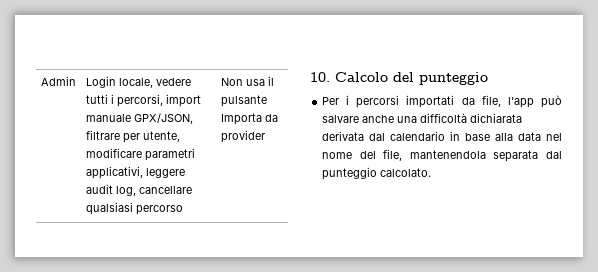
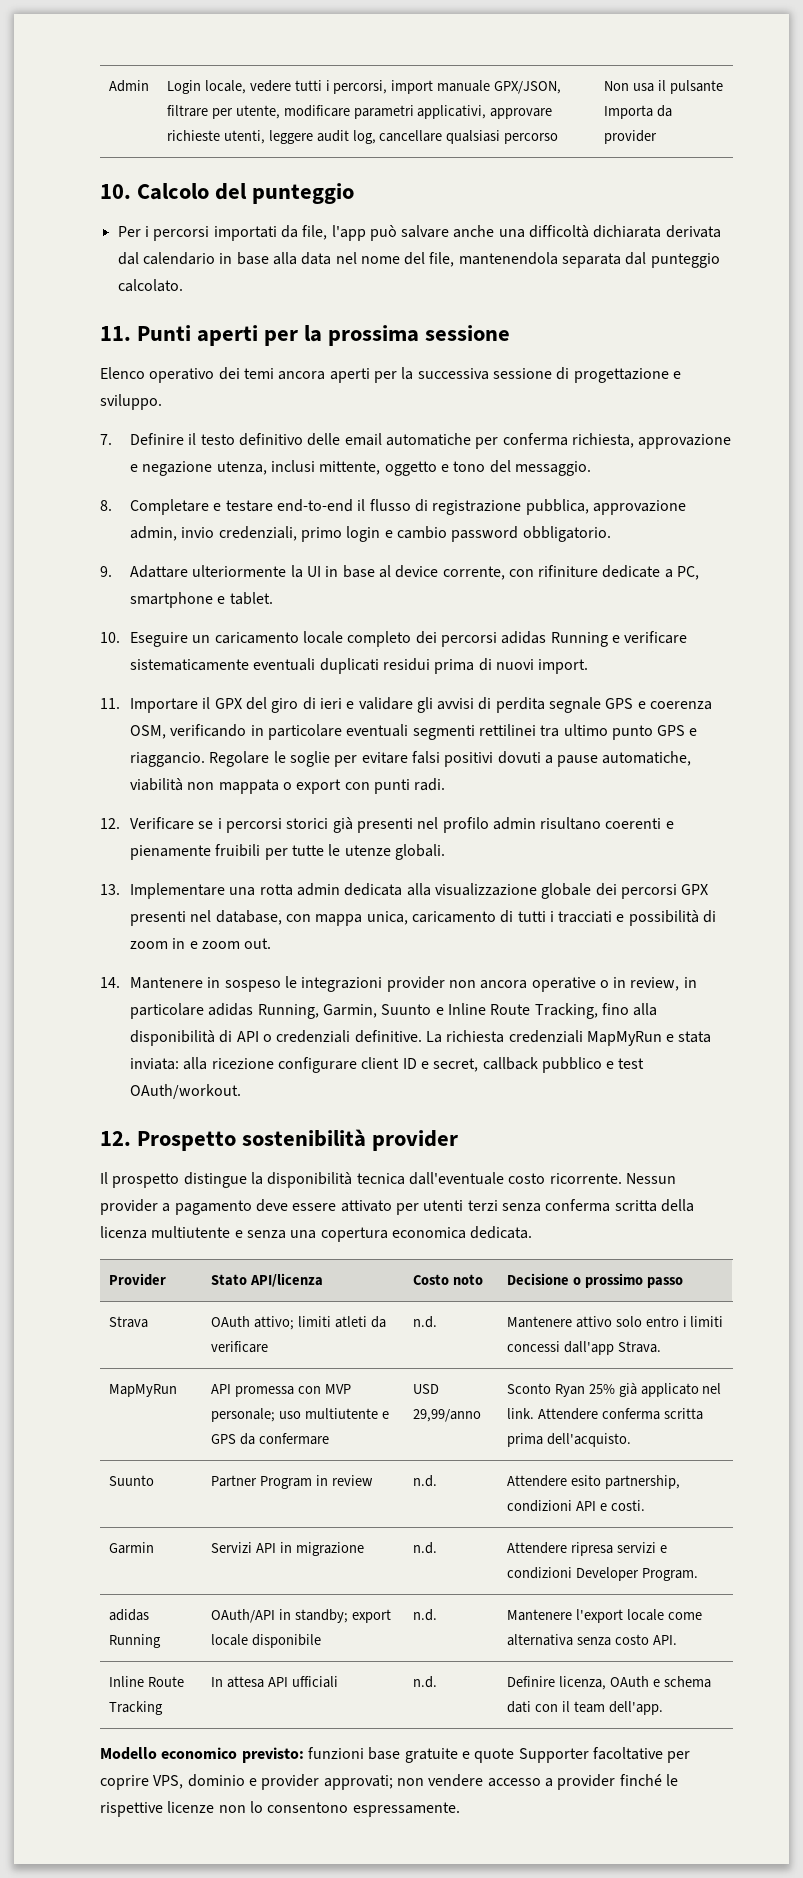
(143, 172) none -> [490,108,553,119] [166,130,265,144] approvare richieste utenti,
(432, 172) none -> [100,325,511,346] [100,367,681,383] [100,394,162,410] [100,433,732,449] [129,460,591,476] [100,499,686,515] [129,526,611,542] [100,565,700,580] [129,592,273,608] [100,631,688,647] [129,658,589,674] [100,697,713,713] [129,724,698,740] [129,751,692,767] [129,778,446,794] [100,817,674,833] [129,844,445,860] [100,883,709,899] [129,910,717,926] [129,938,272,949] [100,976,697,992] [129,1003,658,1019] [129,1030,712,1046] [129,1057,645,1073] [129,1084,241,1099] [100,1129,459,1151] [100,1172,676,1188] [100,1199,694,1215] [100,1226,533,1242] [108,1273,166,1286] [210,1273,323,1287] [412,1274,483,1285] [506,1273,683,1288] [108,1316,148,1328] [210,1316,386,1330] [210,1341,268,1353] [412,1316,437,1328] [506,1316,724,1328] [506,1341,661,1355] [108,1384,177,1397] [210,1384,351,1397] [210,1408,389,1422] [210,1433,329,1445] [412,1384,439,1394] [412,1409,481,1422] [506,1382,722,1397] [506,1408,703,1420] [506,1433,631,1447] [108,1475,154,1486] [210,1475,373,1489] [412,1475,437,1487] [506,1475,680,1489] [506,1500,645,1512] [108,1542,154,1554] [210,1542,364,1556] [412,1542,437,1554] [506,1542,667,1556] [506,1567,698,1581] [108,1609,149,1621] [108,1634,161,1648] [210,1609,391,1623] [210,1634,321,1648] [412,1609,437,1621] [506,1609,702,1623] [506,1634,677,1646] [108,1676,184,1687] [108,1701,163,1715] [210,1676,338,1688] [412,1676,437,1688] [506,1676,711,1690] [506,1701,663,1715] [100,1747,691,1763] [100,1774,678,1790] [100,1801,460,1817] // 11. Punti aperti per la prossima sessione // Elenco operativo dei temi ancora aperti per la successiva sessione di progettazione e sviluppo. // 7. Definire il testo definitivo delle email automatiche per conferma richiesta, approvazione e negazione utenza, inclusi mittente, oggetto e tono del messaggio. // 8. Completare e testare end-to-end il flusso di registrazione pubblica, approvazione admin, invio credenziali, primo login e cambio password obbligatorio. // 9. Adattare ulteriormente la UI in base al device corrente, con rifiniture dedicate a PC, smartphone e tablet. // 10. Eseguire un caricamento locale completo dei percorsi adidas Running e verificare sistematicamente eventuali duplicati residui prima di nuovi import. // 11. Importare il GPX del giro di ieri e validare gli avvisi di perdita segnale GPS e coerenza OSM, verificando in particolare eventuali segmenti rettilinei tra ultimo punto GPS e riaggancio. Regolare le soglie per evitare falsi positivi dovuti a pause automatiche, viabilità non mappata o export con punti radi. // 12. Verificare se i percorsi storici già presenti nel profilo admin risultano coerenti e pienamente fruibili per tutte le utenze globali. // 13. Implementare una rotta admin dedicata alla visualizzazione globale dei percorsi GPX presenti nel database, con mappa unica, caricamento di tutti i tracciati e possibilità di zoom in e zoom out. // 14. Mantenere in sospeso le integrazioni provider non ancora operative o in review, in particolare adidas Running, Garmin, Suunto e Inline Route Tracking, fino alla disponibilità di API o credenziali definitive. La richiesta credenziali MapMyRun e stata inviata: alla ricezione configurare client ID e secret, callback pubblico e test OAuth/workout. // 12. Prospetto sostenibilità provider // Il prospetto distingue la disponibilità tecnica dall'eventuale costo ricorrente. Nessun provider a pagamento deve essere attivato per utenti terzi senza conferma scritta della licenza multiutente e senza una copertura economica dedicata. // Provider | Stato API/licenza | Costo noto | Decisione o prossimo passo // Strava | OAuth attivo; limiti atleti da verificare | n.d. | Mantenere attivo solo entro i limiti concessi dall'app Strava. // MapMyRun | API promessa con MVP personale; uso multiutente e GPS da confermare | USD 29,99/anno | Sconto Ryan 25% già applicato nel link. Attendere conferma scritta prima dell'acquisto. // Suunto | Partner Program in review | n.d. | Attendere esito partnership, condizioni API e costi. // Garmin | Servizi API in migrazione | n.d. | Attendere ripresa servizi e condizioni Developer Program. // adidas Running | OAuth/API in standby; export locale disponibile | n.d. | Mantenere l'export locale come alternativa senza costo API. // Inline Route Tracking | In attesa API ufficiali | n.d. | Definire licenza, OAuth e schema dati con il team dell'app. // Modello economico previsto: funzioni base gratuite e quote Supporter facoltative per coprire VPS, dominio e provider approvati; non vendere accesso a provider finché le rispettive licenze non lo consentono espressamente.

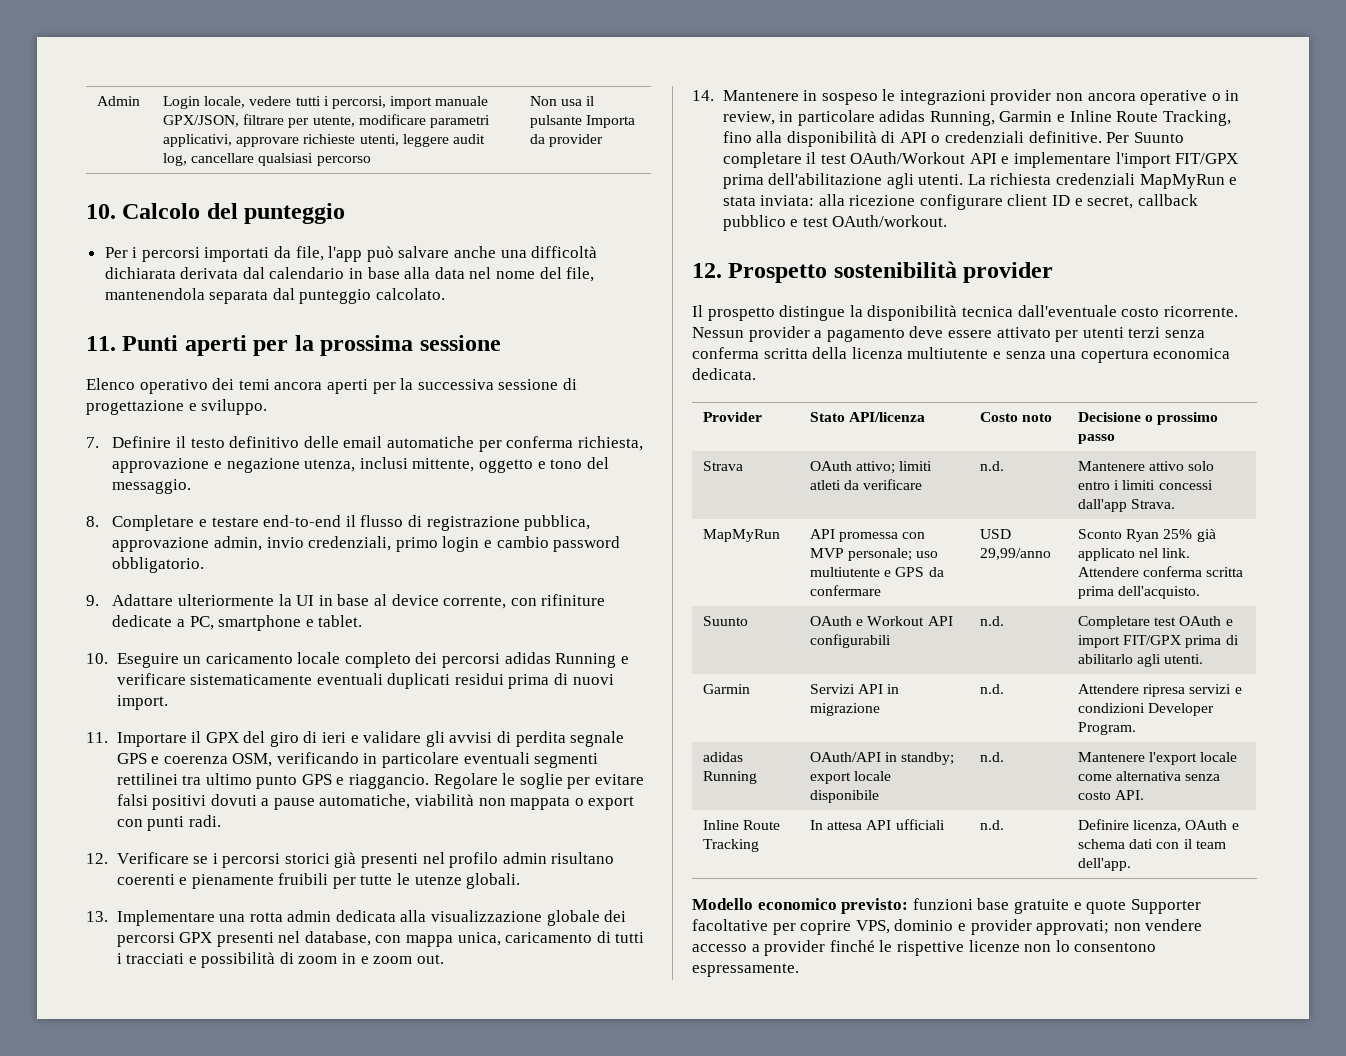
[322,1004,432,1018] Garmin, Suunto -> [999,111,1053,122] Garmin
(422, 1036) none -> [1106,132,1184,143] [722,152,1239,168] [722,173,964,189] Per Suunto completare il test OAuth/Workout API e implementare l'import FIT/GPX prima dell'abilitazione agli utenti.
[210,1475,373,1489] [412,1475,437,1487] [506,1475,680,1489] [506,1500,645,1512] Partner Program in review | n.d. | Attendere esito partnership, condizioni API e costi. -> [810,616,953,626] [810,634,892,648] [980,616,1005,626] [1078,616,1233,629] [1078,635,1239,648] [1078,654,1204,667] OAuth e Workout API configurabili | n.d. | Completare test OAuth e import FIT/GPX prima di abilitarlo agli utenti.

